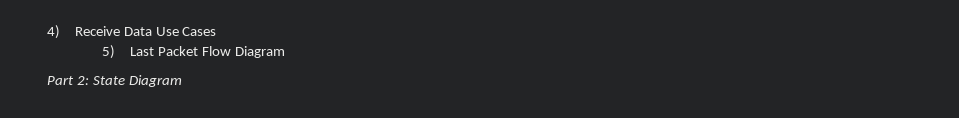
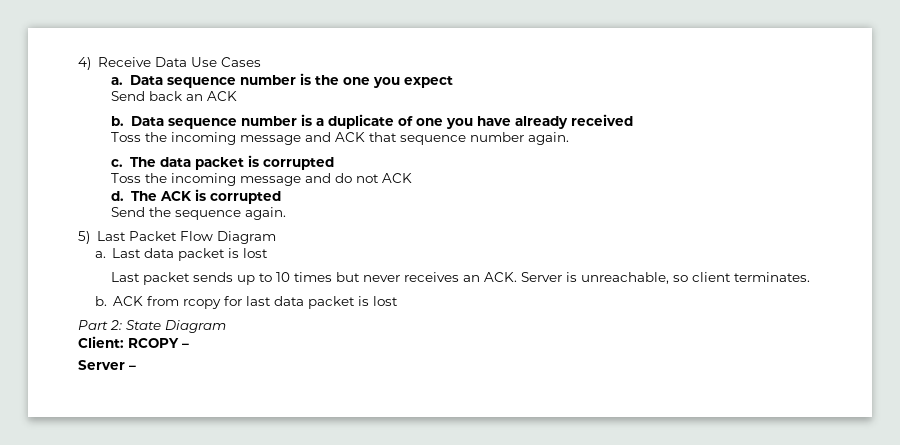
[102,45,285,59] 5) Last Packet Flow Diagram -> [111,73,453,88] [111,91,238,101] [111,114,633,129] [111,132,570,145] [111,155,334,170] [111,173,413,186] [111,189,281,204] [111,207,287,220] [78,231,276,244] [94,248,269,261] [111,272,811,285] [94,296,399,309] a. Data sequence number is the one you expect // Send back an ACK // b. Data sequence number is a duplicate of one you have already received // Toss the incoming message and ACK that sequence number again. // c. The data packet is corrupted // Toss the incoming message and do not ACK // d. The ACK is corrupted // Send the sequence again. // 5) Last Packet Flow Diagram // a. Last data packet is lost // Last packet sends up to 10 times but never receives an ACK. Server is unreachable, so client terminates. // b. ACK from rcopy for last data packet is lost
(182, 81) none -> [78,336,189,348] [78,360,136,370] // Client: RCOPY – // Server –

